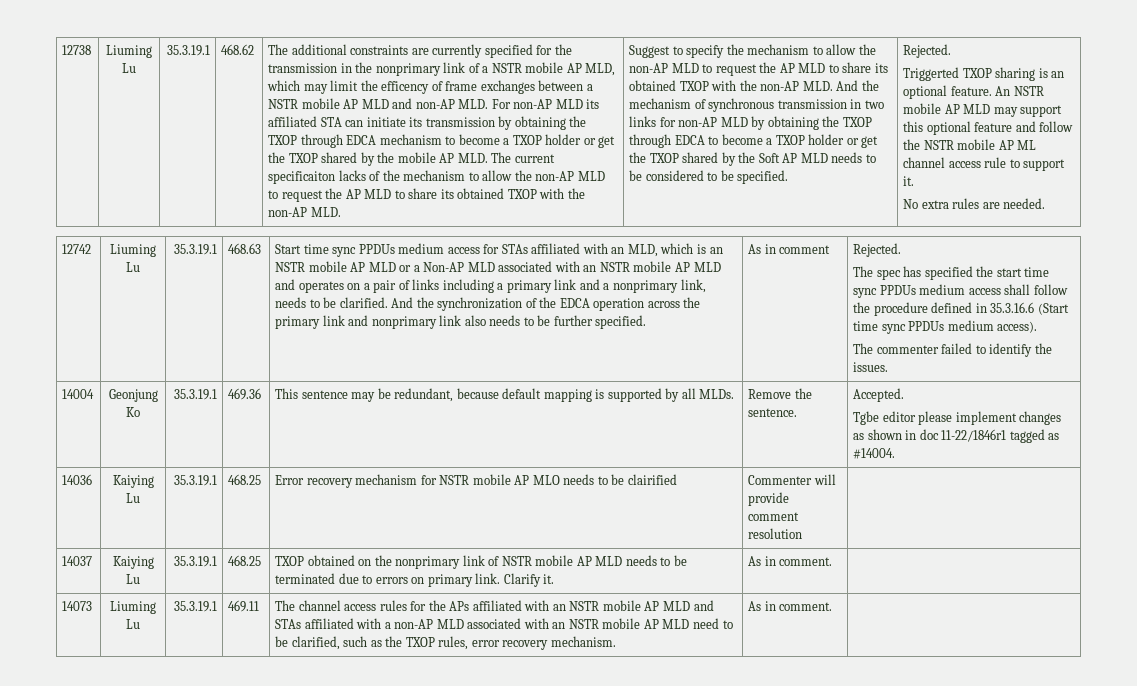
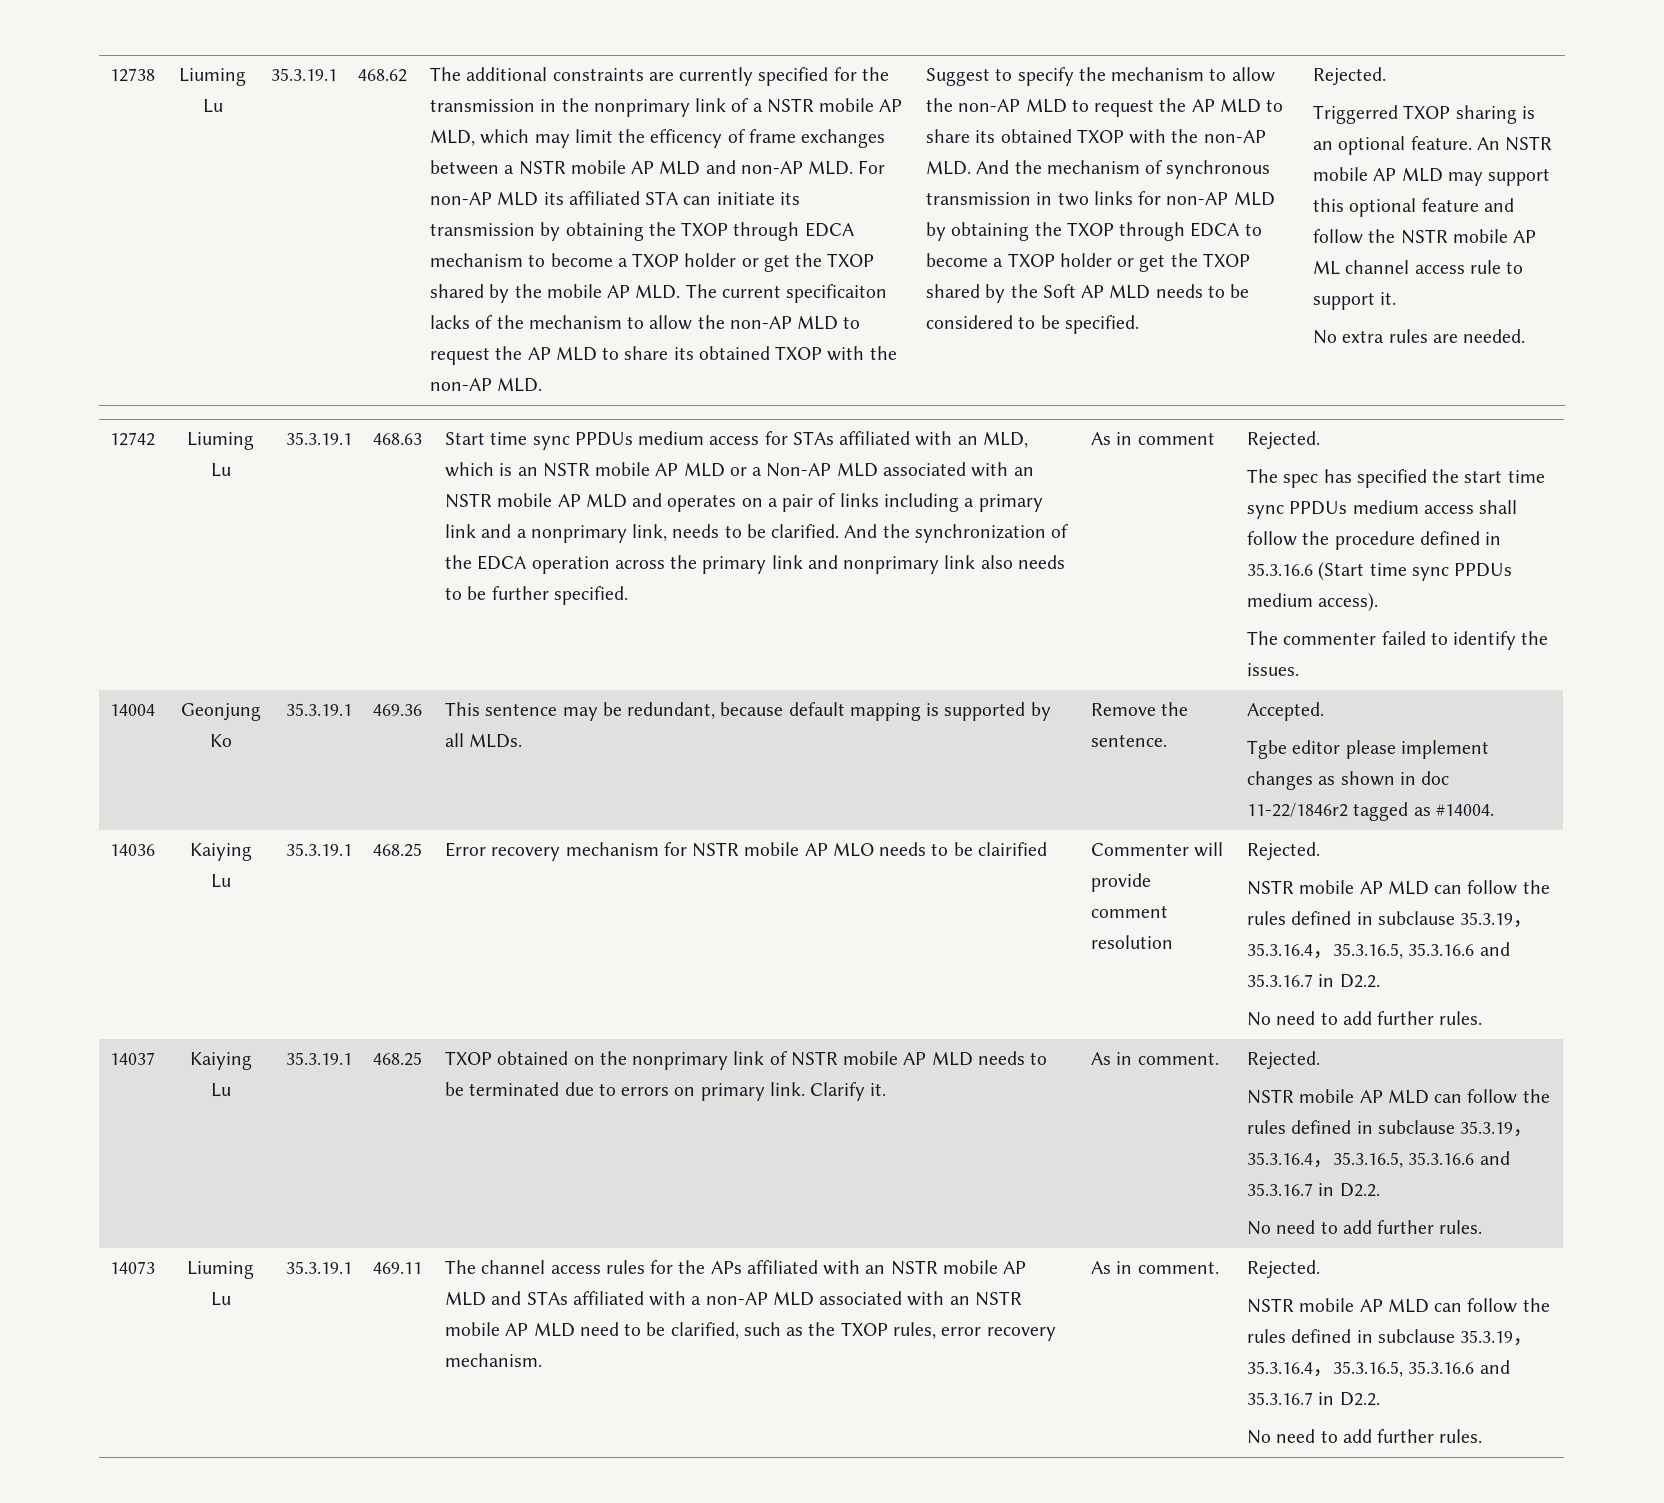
[903,67,960,81] Triggerted -> [1313,105,1399,124] Triggerred
[941,429,1007,442] 11-22/1846r1 -> [1247,803,1349,817] 11-22/1846r2
(803, 533) none -> [1247,842,1321,861] [1247,880,1550,895] [1247,911,1534,928] [1247,942,1510,959] [1247,974,1380,988] [1247,1011,1483,1026] Rejected. // NSTR mobile AP MLD can follow the rules defined in subclause 35.3.19，35.3.16.4，35.3.16.5, 35.3.16.6 and 35.3.16.7 in D2.2. // No need to add further rules.
(833, 561) none -> [1247,1051,1321,1070] [1247,1089,1550,1104] [1247,1120,1534,1137] [1247,1151,1510,1168] [1247,1183,1380,1197] [1247,1220,1483,1235] Rejected. // NSTR mobile AP MLD can follow the rules defined in subclause 35.3.19，35.3.16.4，35.3.16.5, 35.3.16.6 and 35.3.16.7 in D2.2. // No need to add further rules.
(833, 606) none -> [1247,1260,1321,1279] [1247,1298,1550,1313] [1247,1329,1534,1346] [1247,1360,1510,1377] [1247,1392,1380,1406] [1247,1429,1483,1444] Rejected. // NSTR mobile AP MLD can follow the rules defined in subclause 35.3.19，35.3.16.4，35.3.16.5, 35.3.16.6 and 35.3.16.7 in D2.2. // No need to add further rules.

